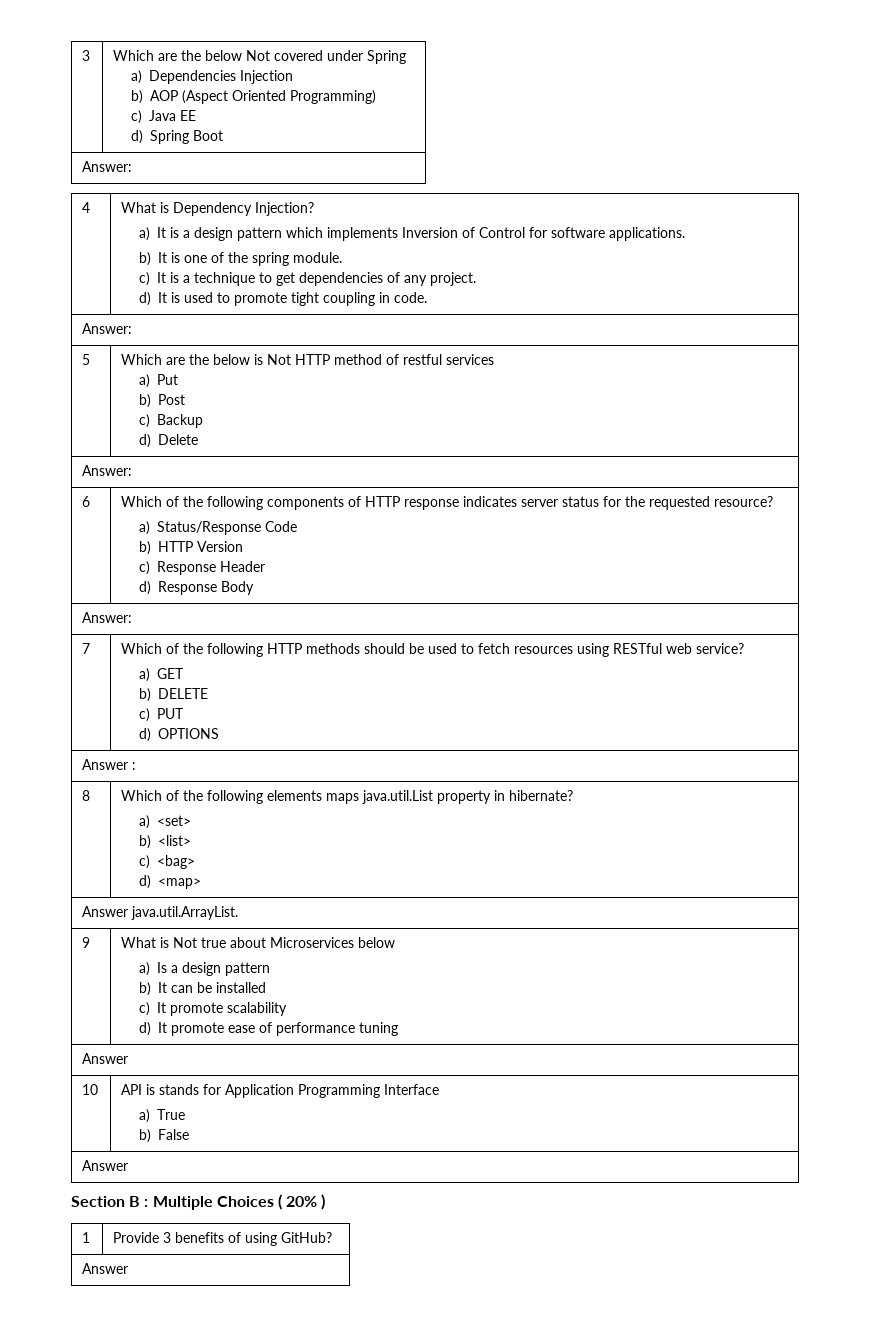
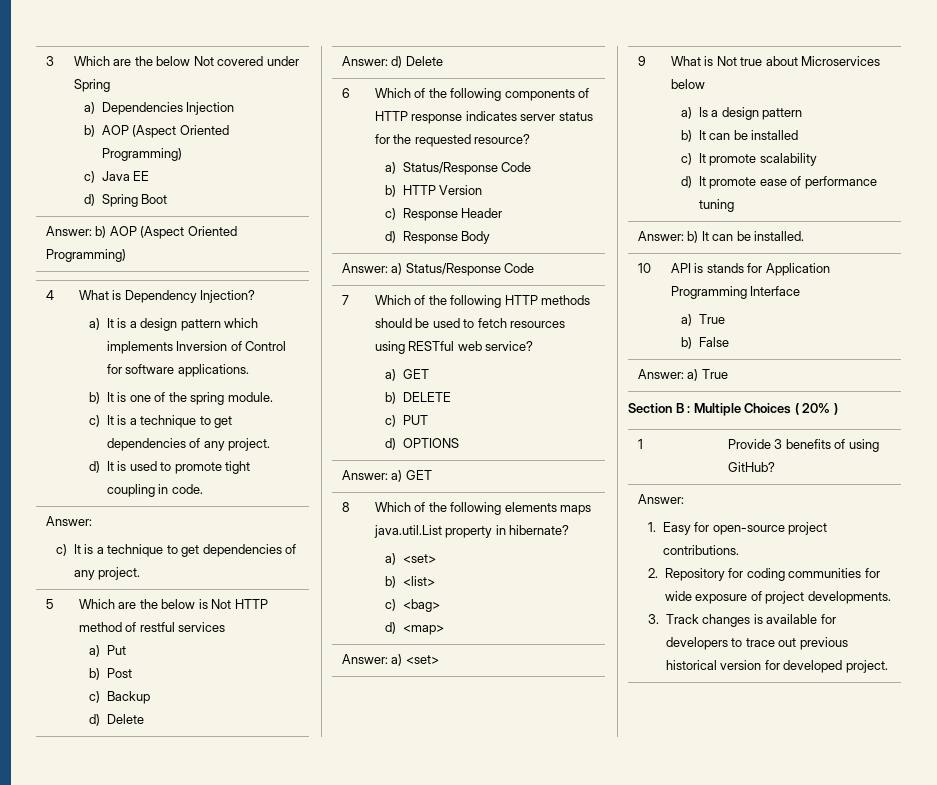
(133, 166) none -> [95,226,237,239] [45,249,126,262] b) AOP (Aspect Oriented Programming)
(133, 328) none -> [56,544,297,557] [73,567,141,580] // c) It is a technique to get dependencies of any project.
(133, 470) none -> [391,56,443,68] d) Delete
(133, 617) none -> [391,263,535,276] a) Status/Response Code
[82,759,137,770] Answer : -> [341,470,432,482] Answer: a) GET
[82,906,239,920] Answer java.util.ArrayList. -> [341,654,439,666] Answer: a) <set>
[82,1053,129,1064] Answer -> [637,231,805,243] Answer: b) It can be installed.
[82,1160,129,1171] Answer -> [637,369,728,381] Answer: a) True
[82,1263,129,1274] Answer -> [637,494,684,504] [648,522,828,535] [662,545,739,555] [648,568,880,581] [664,591,891,604] [648,614,836,627] [665,637,848,650] [665,660,888,673] Answer: // 1. Easy for open-source project contributions. // 2. Repository for coding communities for wide exposure of project developments. // 3. Track changes is available for developers to trace out previous historical version for developed project.

